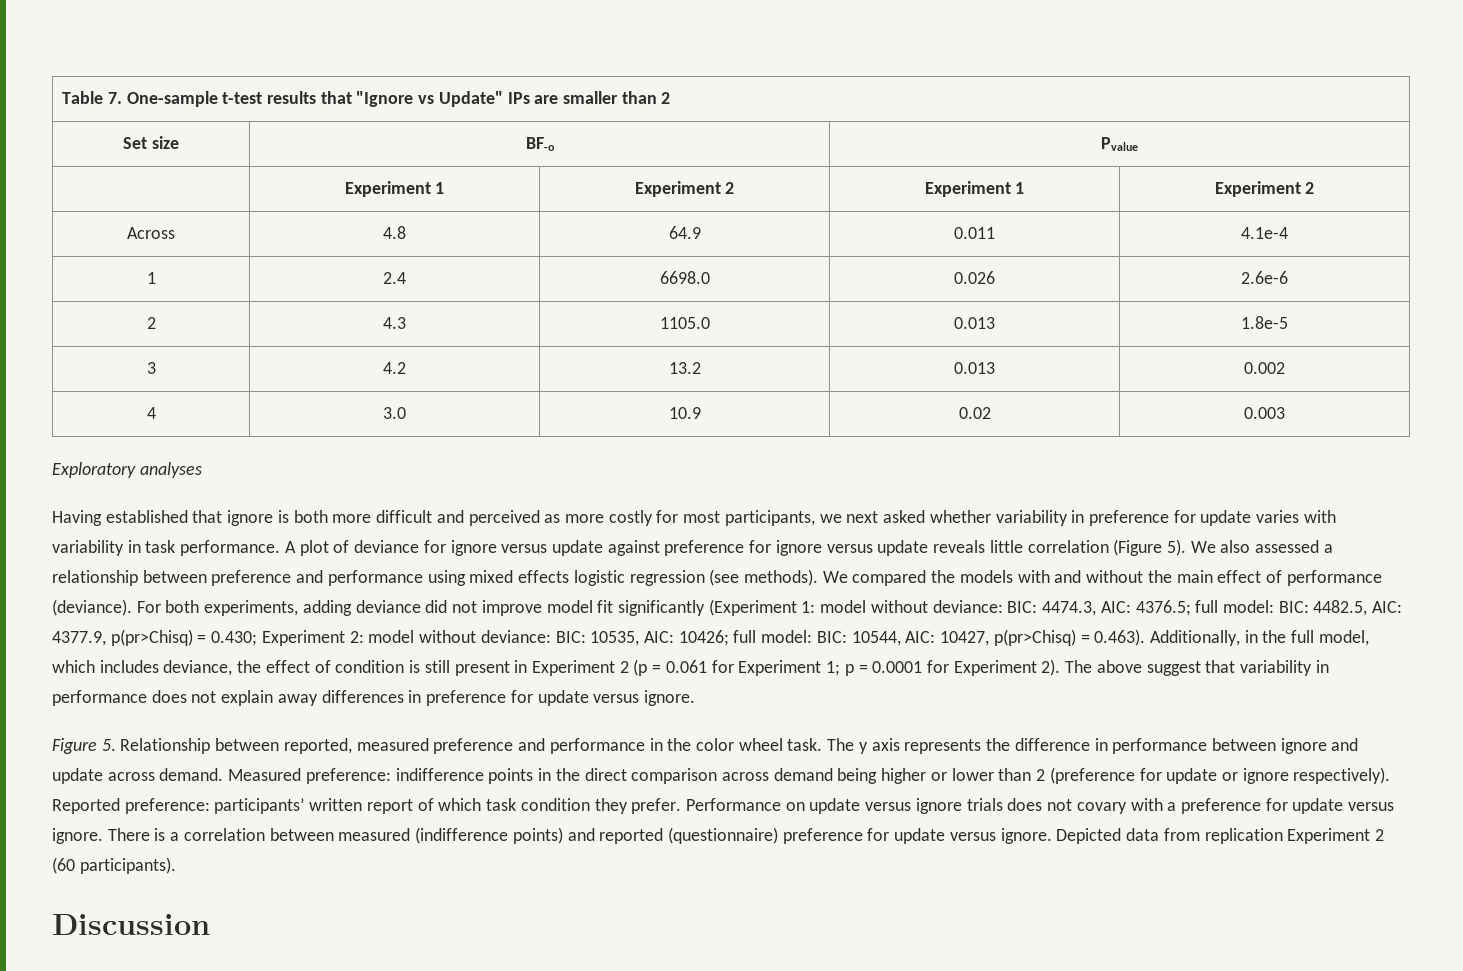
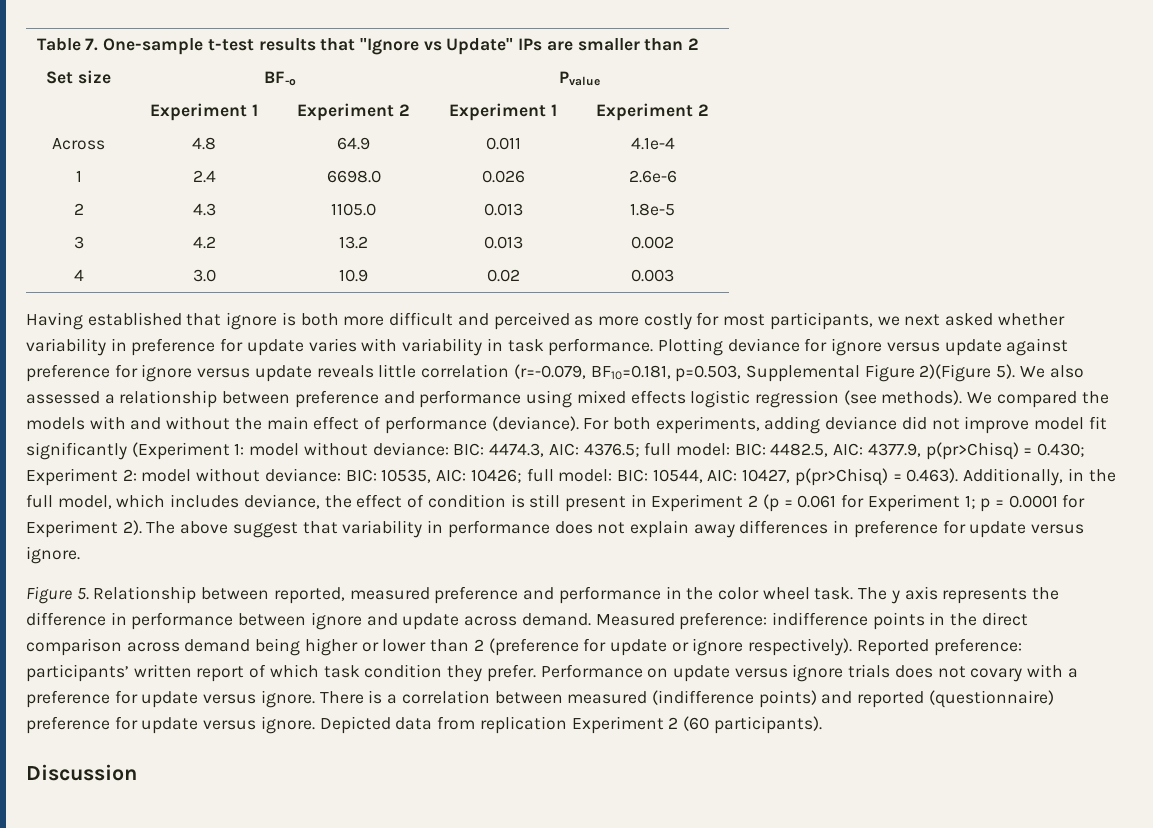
[52,462,202,478] // Exploratory analyses -> (674, 275) none
[284,540,350,556] A plot of -> [657,338,723,356] Plotting
[1113,539,1163,556] (Figure -> [513,364,992,382] (r=-0.079, BF10=0.181, p=0.503, Supplemental Figure 2)(Figure

